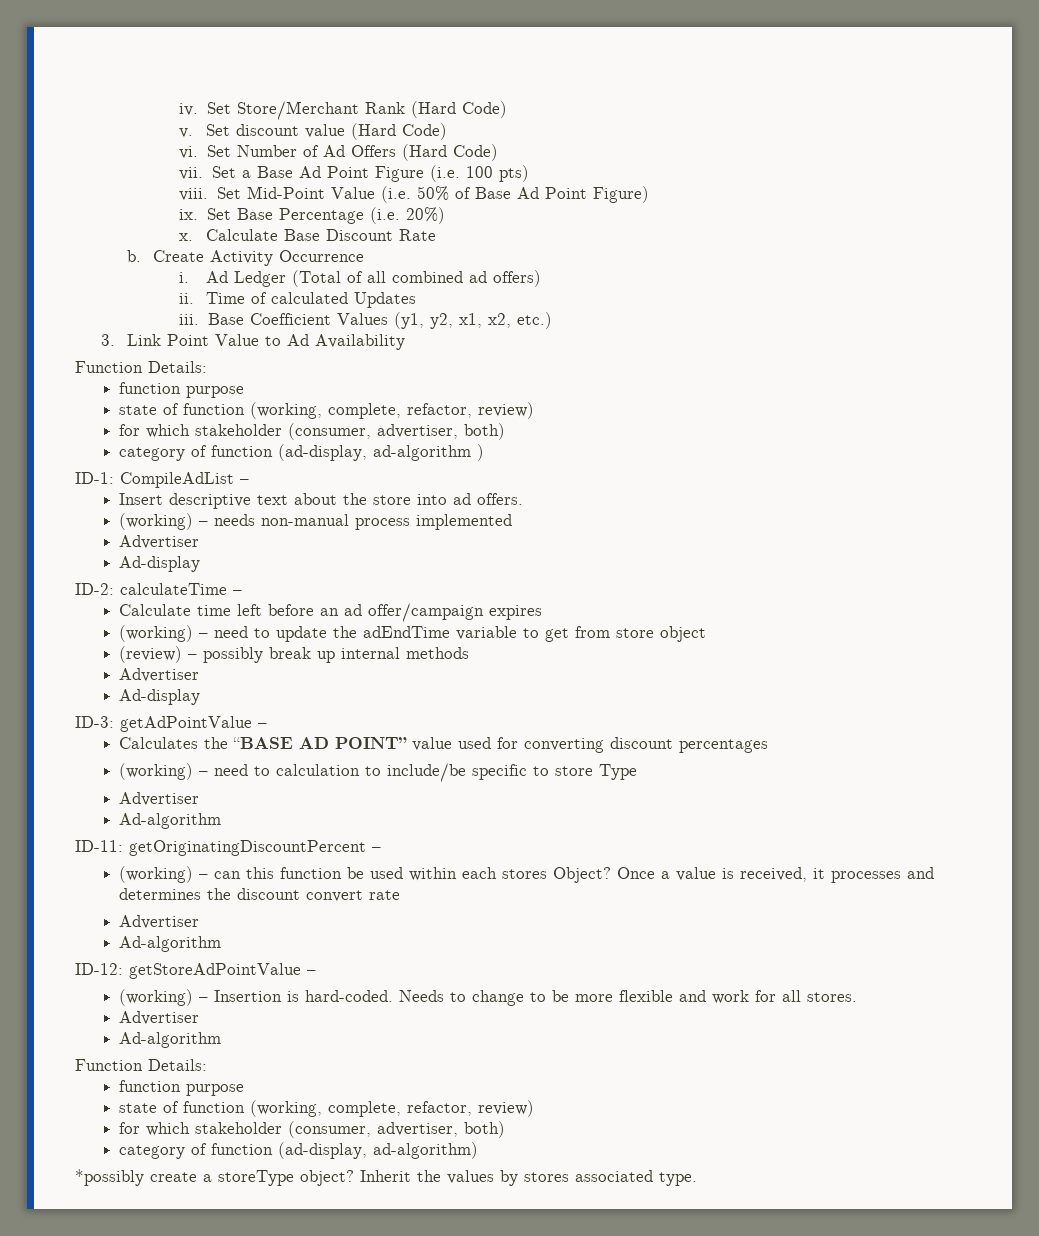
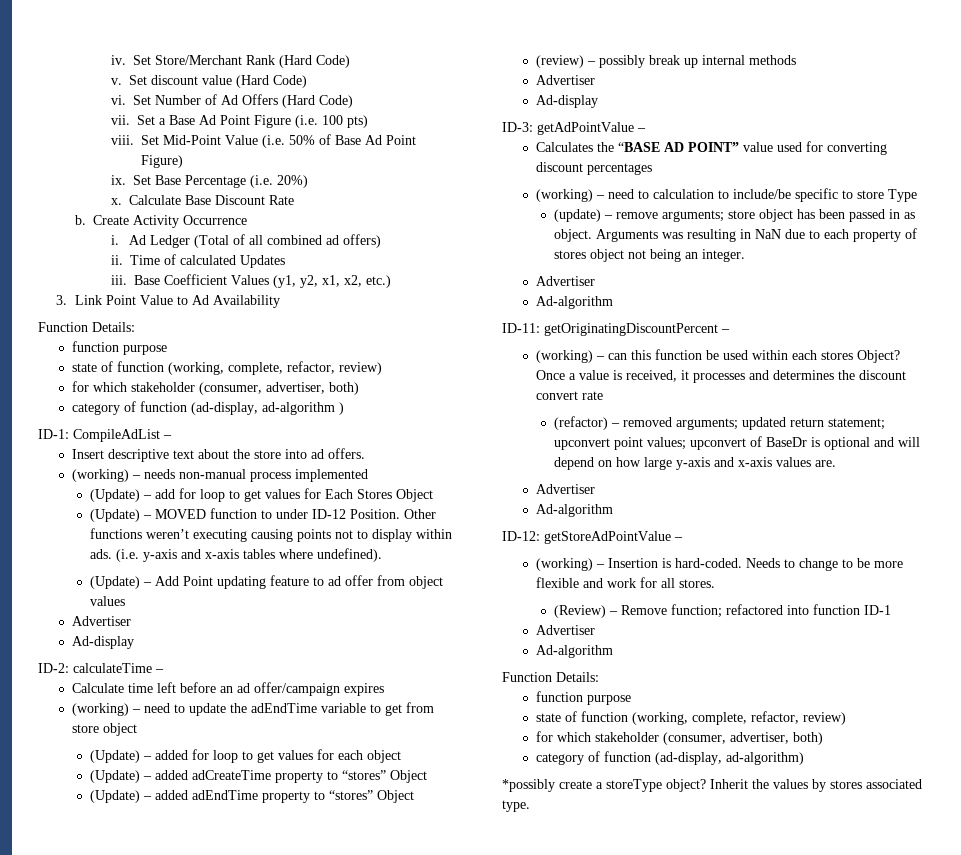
(513, 522) none -> [89,488,433,502] [89,508,436,522] [89,528,452,542] [89,548,382,562] [89,575,443,589] [89,596,125,606] // (Update) – add for loop to get values for Each Stores Object // (Update) – MOVED function to under ID-12 Position. Other functions weren’t executing causing points not to display within ads. (i.e. y-axis and x-axis tables where undefined). // (Update) – Add Point updating feature to ad offer from object values
(707, 634) none -> [89,749,401,763] [89,770,427,783] [89,790,414,803] // (Update) – added for loop to get values for each object // (Update) – added adCreateTime property to “stores” Object // (Update) – added adEndTime property to “stores” Object
(638, 772) none -> [553,209,915,222] [553,228,917,242] [553,249,745,262] // (update) – remove arguments; store object has been passed in as object. Arguments was resulting in NaN due to each property of stores object not being an integer.
(401, 895) none -> [553,416,885,430] [553,436,920,450] [553,457,836,470] // (refactor) – removed arguments; updated return statement; upconvert point values; upconvert of BaseDr is optional and will depend on how large y-axis and x-axis values are.
(858, 997) none -> [553,604,891,618] // (Review) – Remove function; refactored into function ID-1

